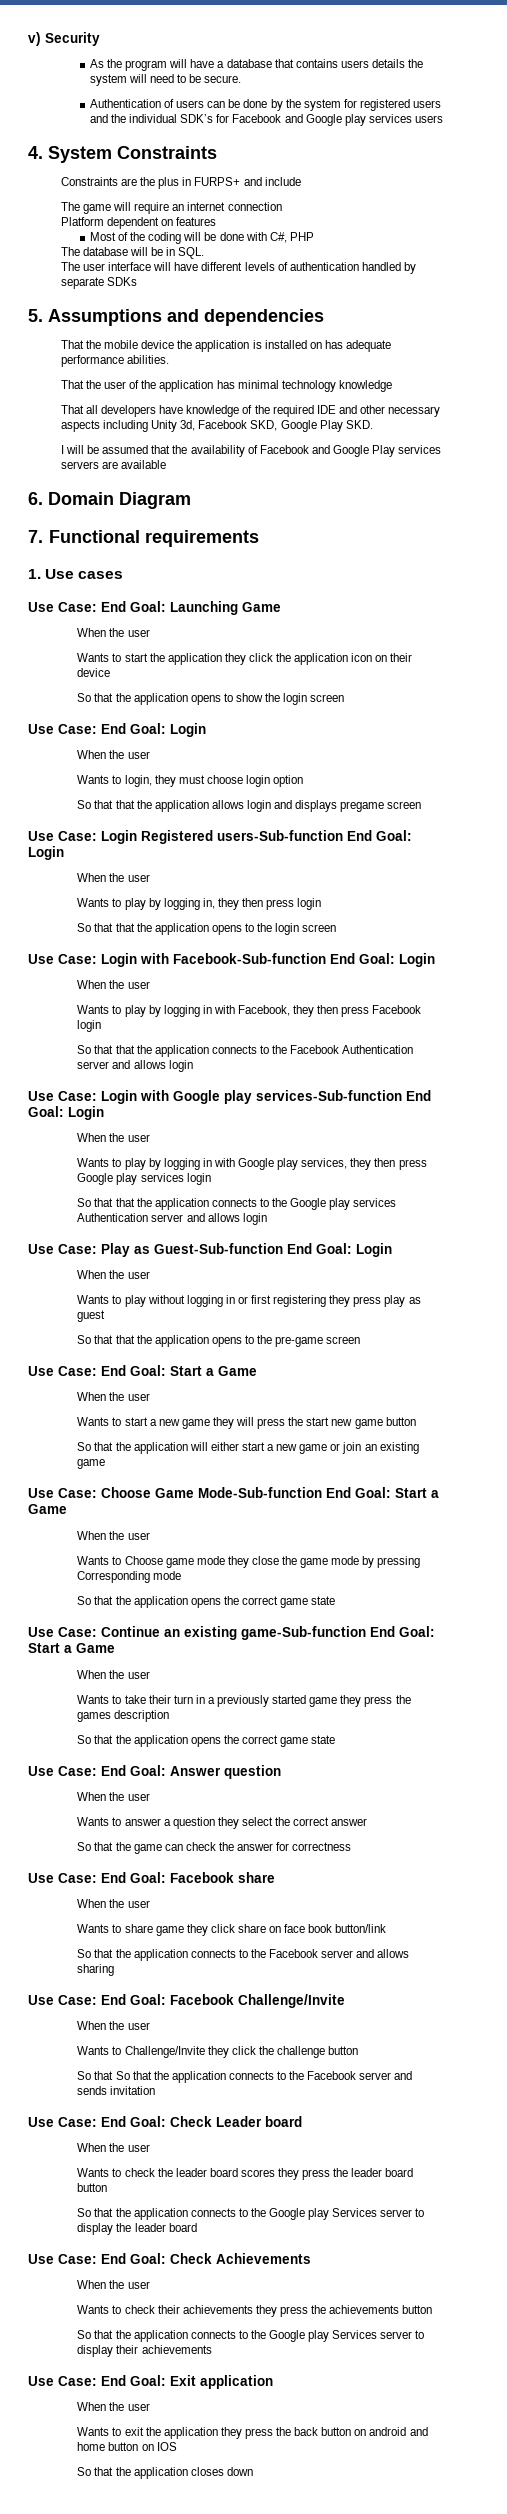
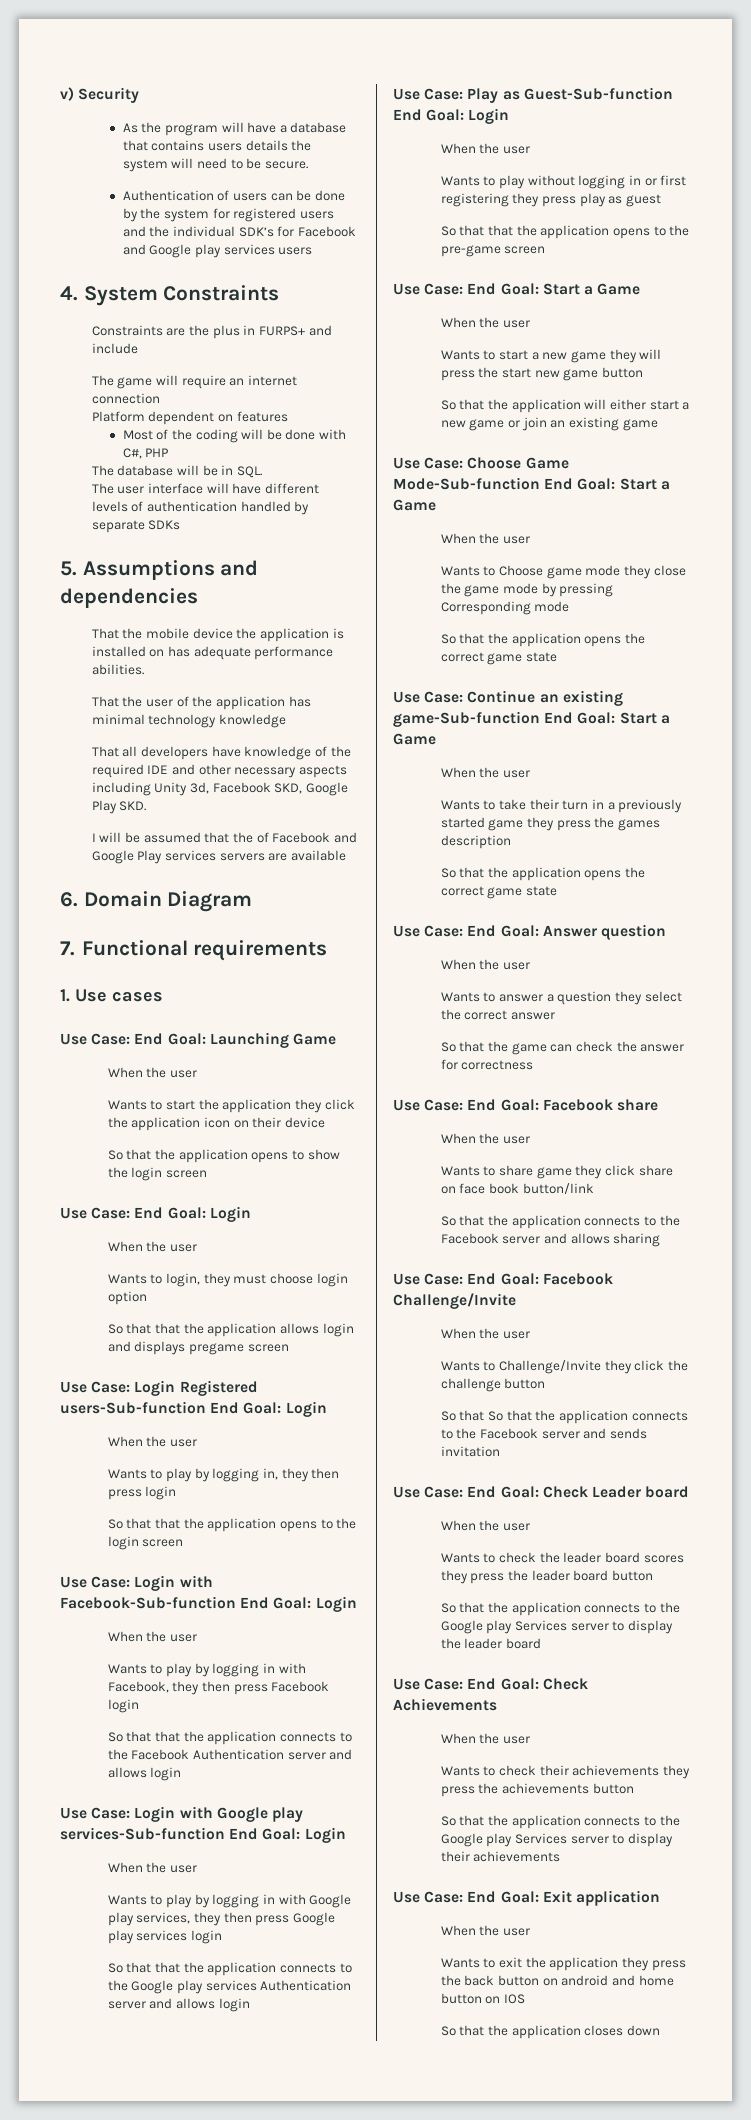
[190,445,245,457] availability -> (254, 837) none

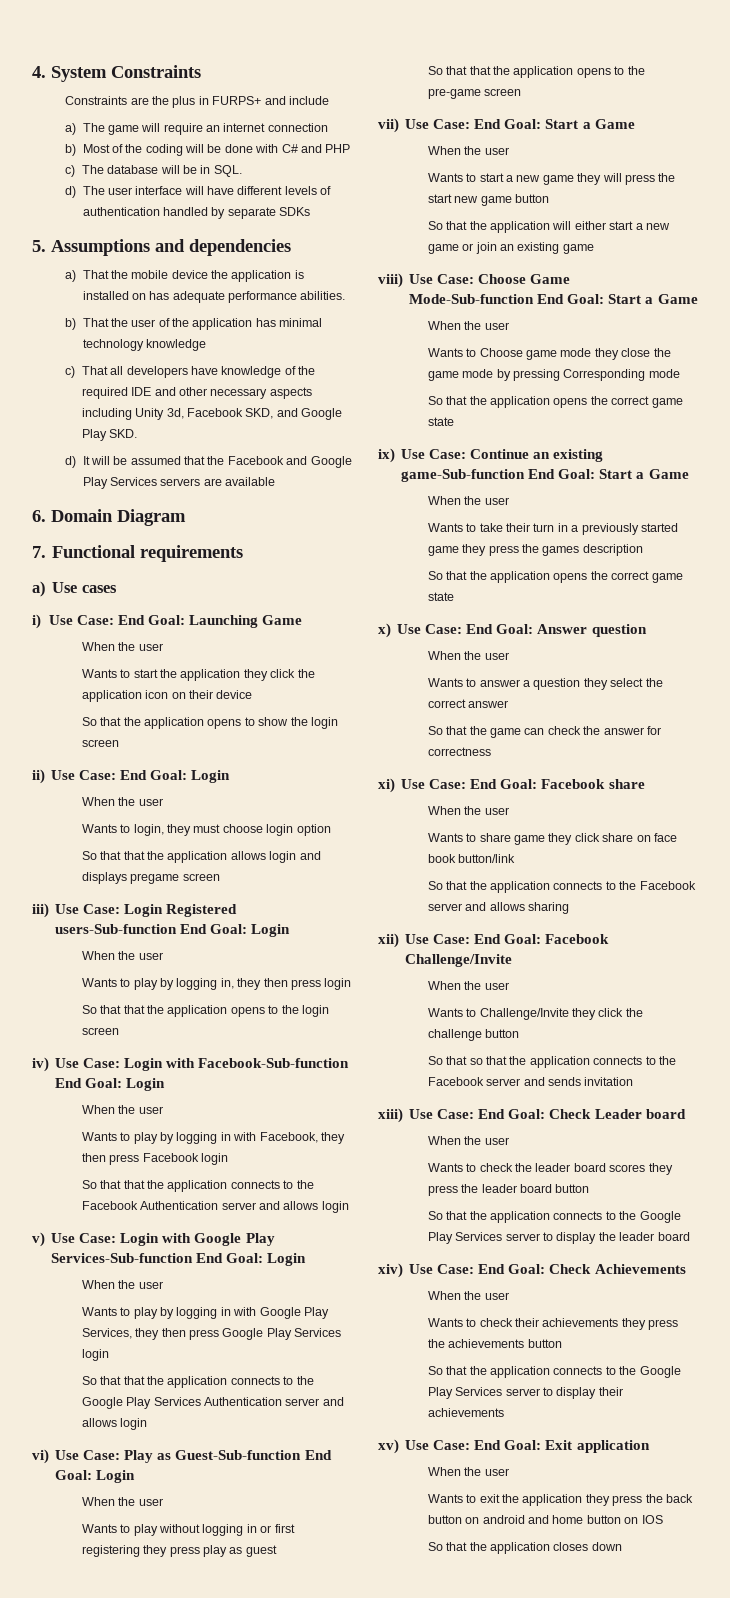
[60,87,140,103] [122,122,347,136] [122,140,312,151] [122,158,308,172] [122,190,345,201] [122,208,334,222] [122,226,356,237] [122,244,313,258] v) Security // As the program will have a database that contains users details the system will need to be secure. // Authentication of users can be done by the system for registered users and the individual SDK’s for Facebook and Google play services users // -> (32, 72) none
(138, 348) none -> [65,123,77,135] a)
[91,411,288,425] Platform dependent on features // -> [65,144,77,156] b)
[122,448,142,459] C#, -> [281,144,322,153] C# and
(169, 452) none -> [65,165,76,177] c)
(263, 472) none -> [65,186,77,198] d)
(198, 598) none -> [65,270,77,282] a)
(144, 669) none -> [65,318,77,330] b)
(287, 721) none -> [65,366,76,378] c)
(303, 788) none -> [276,408,298,417] and
[91,833,96,842] I -> [65,456,90,468] d) It
[256,832,269,843] of -> (225, 460) none
[165,850,217,861] services -> [109,477,157,486] Services
[60,989,70,1002] 1. -> [32,581,46,597] a)
(163, 997) none -> [32,614,41,629] i)
(208, 1174) none -> [32,769,45,784] ii)
(289, 1348) none -> [32,903,49,918] iii)
(184, 1543) none -> [32,1057,49,1072] iv)
(182, 1774) none -> [32,1232,45,1247] v)
[271,1807,303,1822] [60,1827,225,1840] play services-Sub-function -> [245,1233,275,1246] [51,1253,194,1263] Play Services-Sub-function
[107,1912,191,1926] play services, -> [303,1307,329,1319] [81,1328,132,1339] Play Services,
[107,1930,188,1944] play services -> [266,1328,342,1340] Play Services
[177,1980,352,1994] [107,1998,250,2012] play services Authentication server and allows login // -> [126,1397,344,1409] [81,1418,148,1430] [32,1449,49,1464] Play Services Authentication server and allows login // vi)
(546, 250) none -> [378,118,399,133] vii)
(658, 425) none -> [378,273,403,288] viii)
(558, 657) none -> [378,448,395,463] ix)
(558, 891) none -> [378,623,391,638] x)
(534, 1065) none -> [378,778,395,793] xi)
(661, 1240) none -> [378,933,399,948] xii)
[488,1411,504,1421] So -> [469,1058,483,1065] so
(500, 1451) none -> [378,1108,403,1123] xiii)
[486,1620,513,1634] play -> [427,1232,453,1244] Play
(542, 1643) none -> [378,1263,403,1278] xiv)
[486,1833,513,1847] play -> [427,1387,453,1399] Play
(561, 1856) none -> [378,1439,399,1454] xv)

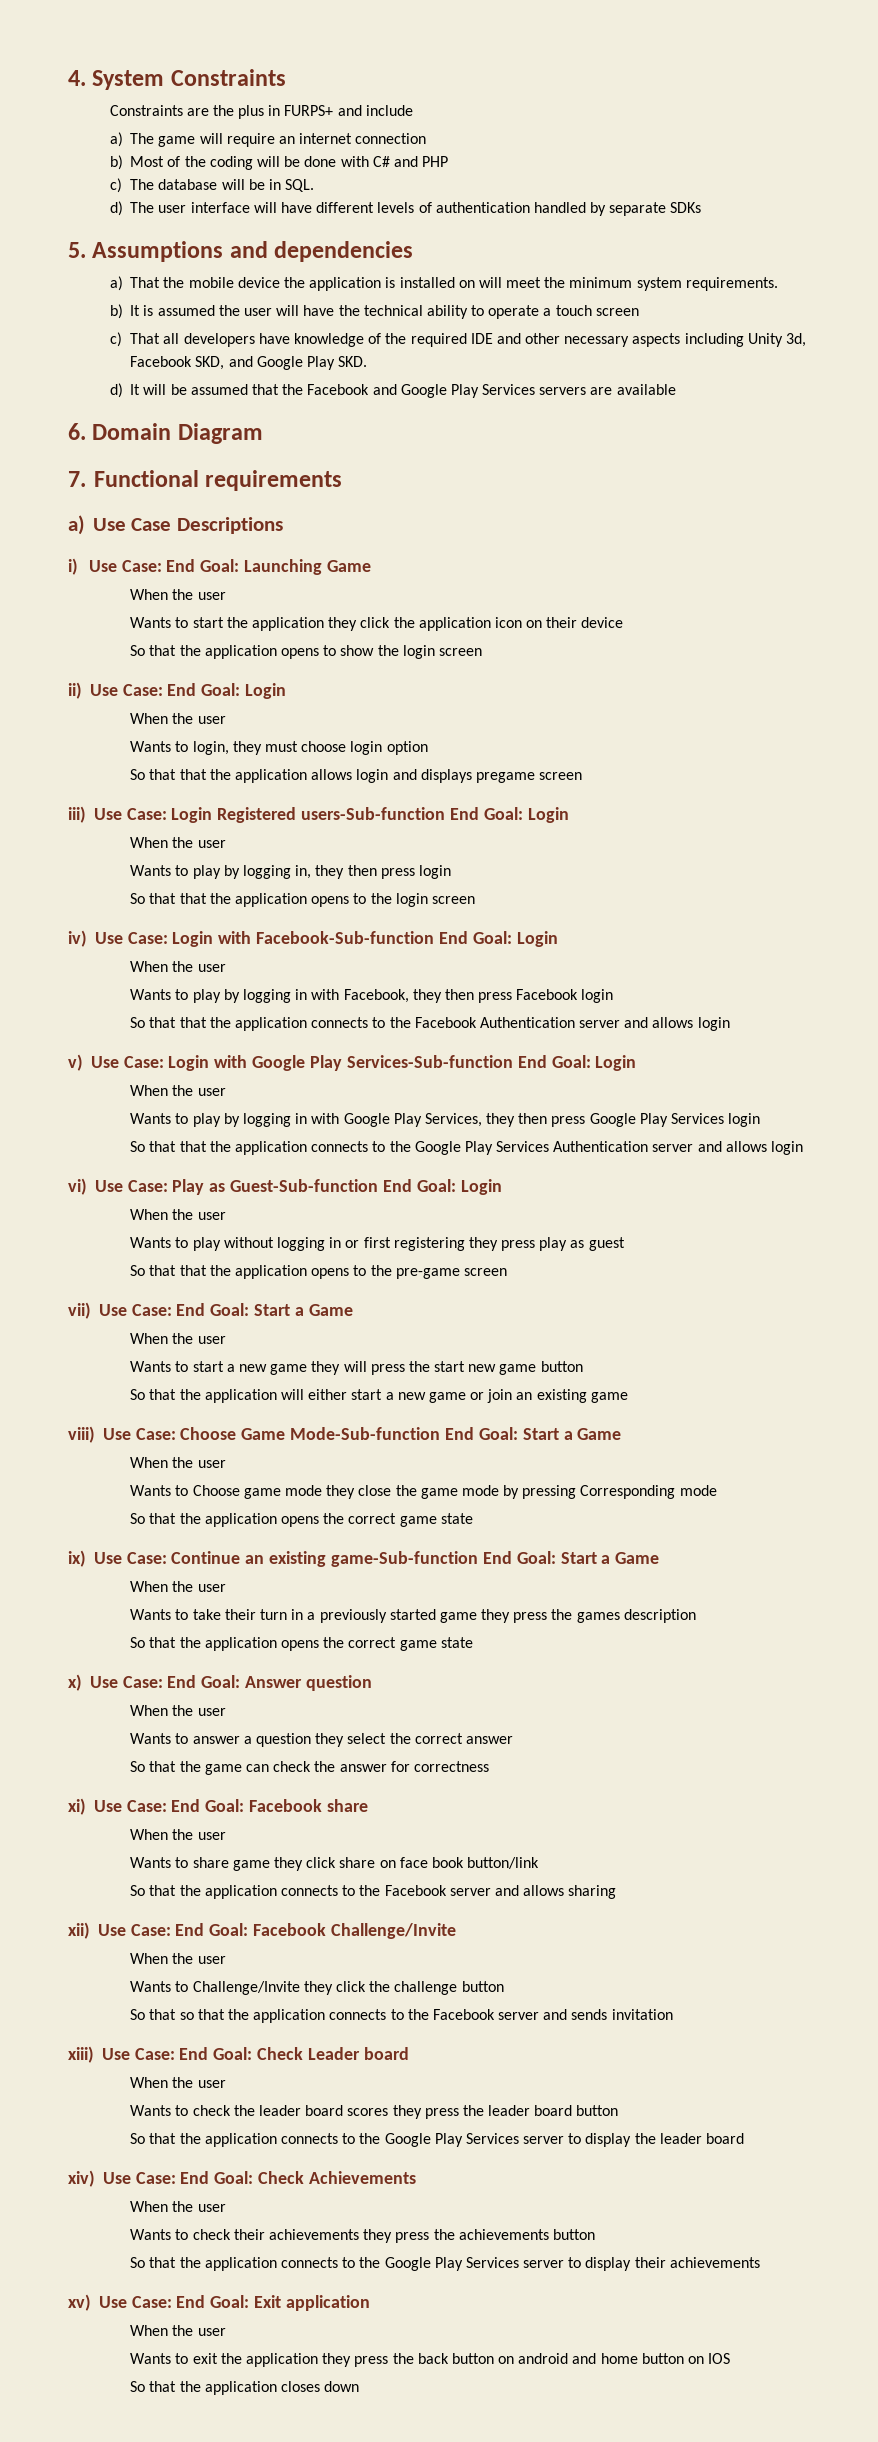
[149,291,346,303] [65,318,323,330] [82,339,206,351] has adequate performance abilities. // b) That the user of the application has minimal technology knowledge -> [478,277,778,291] [109,304,639,319] will meet the minimum system requirements. // b) It is assumed the user will have the technical ability to operate a touch screen
[81,585,117,593] cases -> [131,517,284,534] Case Descriptions

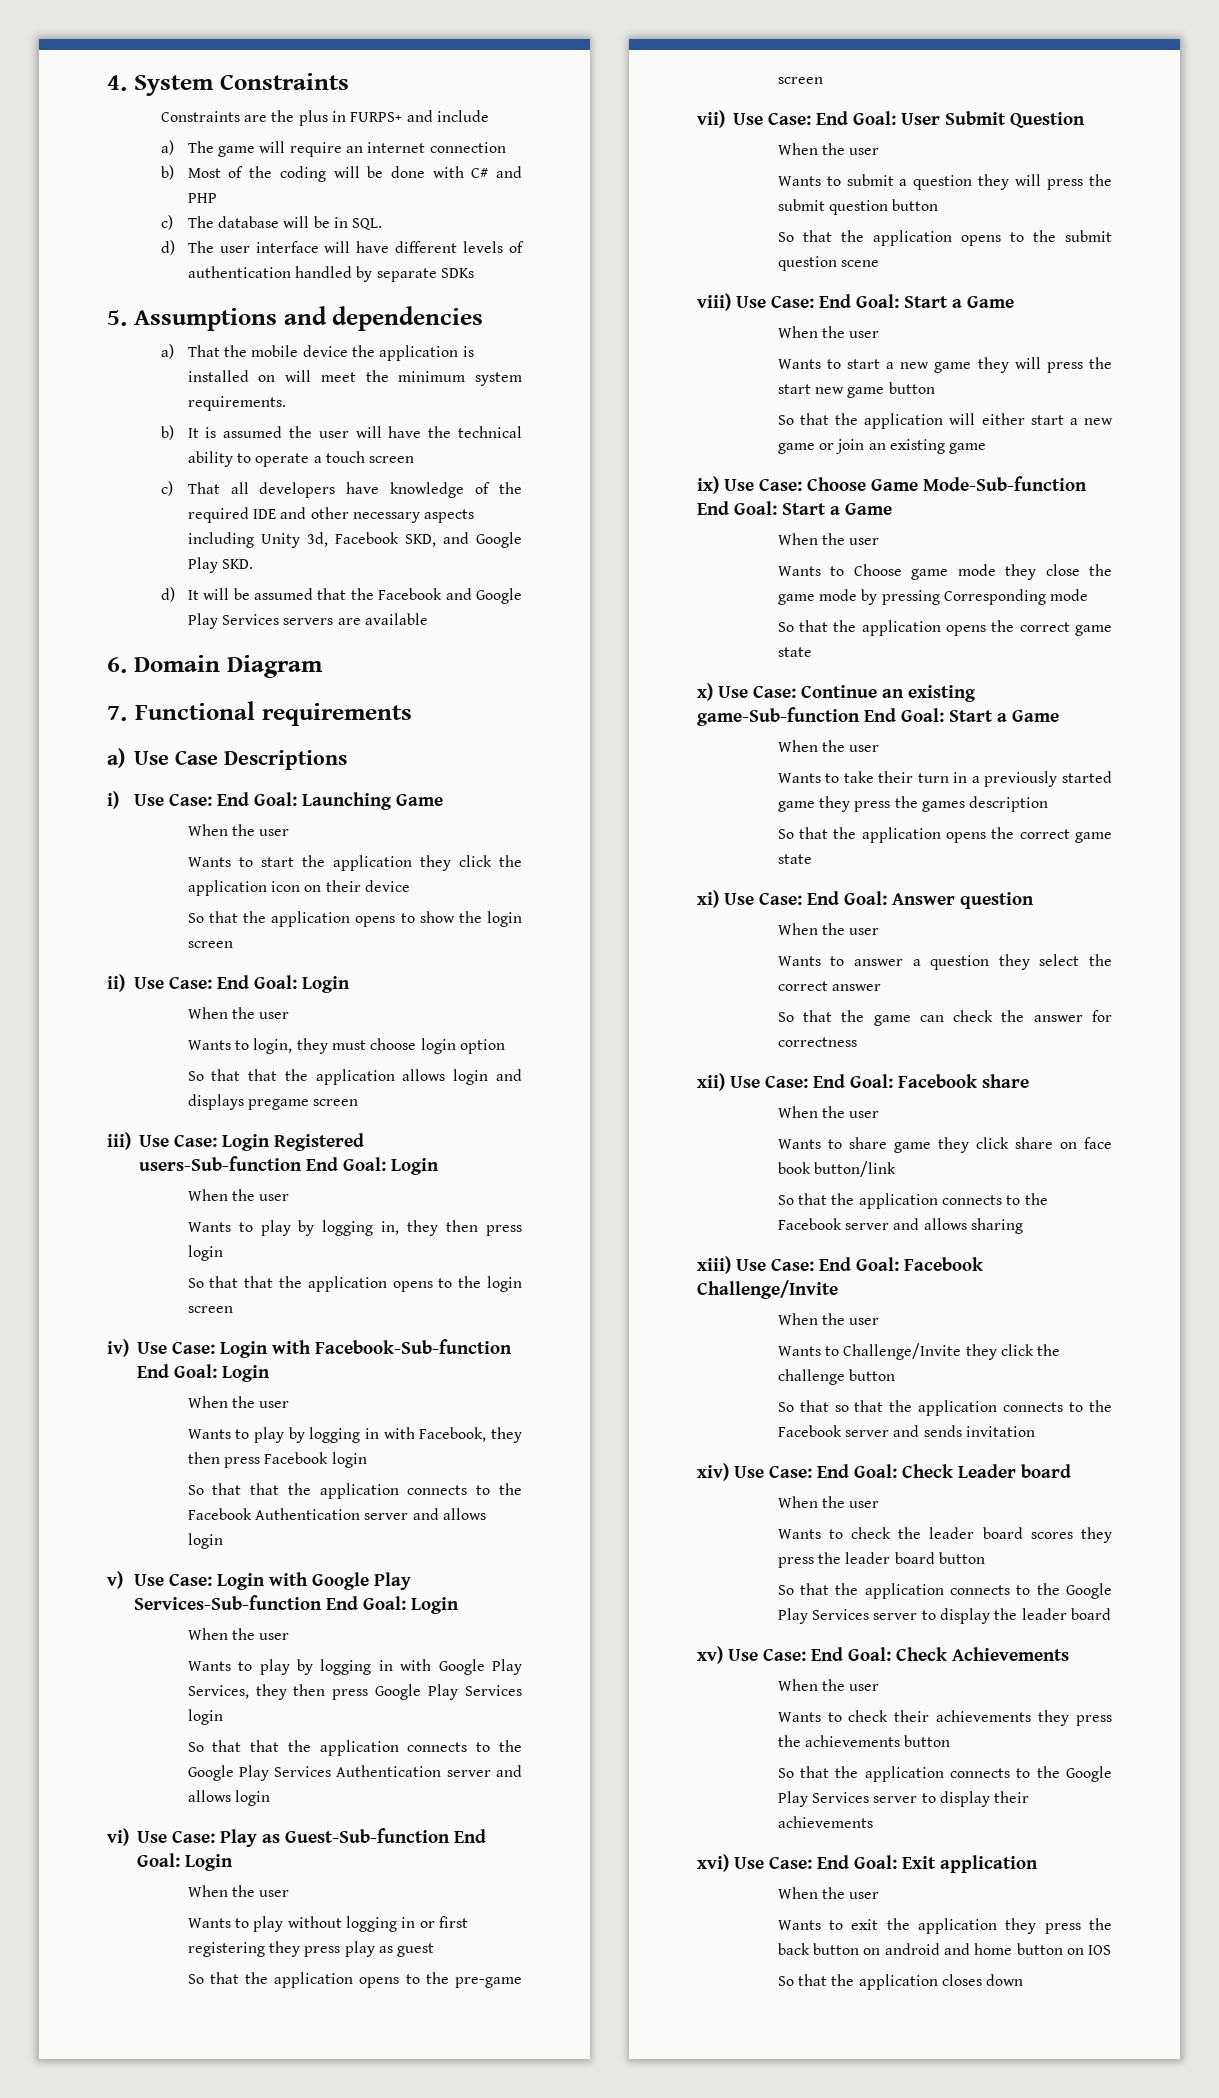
[179,1265,207,1276] that -> (239, 1978) none
(250, 1309) none -> [901,111,1085,128] [777,143,880,155] [777,174,1112,190] [777,199,939,215] [777,230,1112,246] [777,256,880,271] [697,293,899,311] User Submit Question // When the user // Wants to submit a question they will press the submit question button // So that the application opens to the submit question scene // viii) Use Case: End Goal:
[68,1426,95,1443] viii) -> [697,476,719,494] ix)
[68,1550,86,1567] ix) -> [697,683,713,701] x)
[68,1674,82,1691] x) -> [697,890,719,908] xi)
[68,1798,86,1815] xi) -> [697,1073,725,1091] xii)
[68,1922,90,1939] xii) -> [697,1256,731,1274] xiii)
[68,2046,94,2063] xiii) -> [697,1463,729,1481] xiv)
[68,2170,95,2187] xiv) -> [697,1646,723,1664] xv)
[68,2294,91,2311] xv) -> [697,1854,729,1872] xvi)

